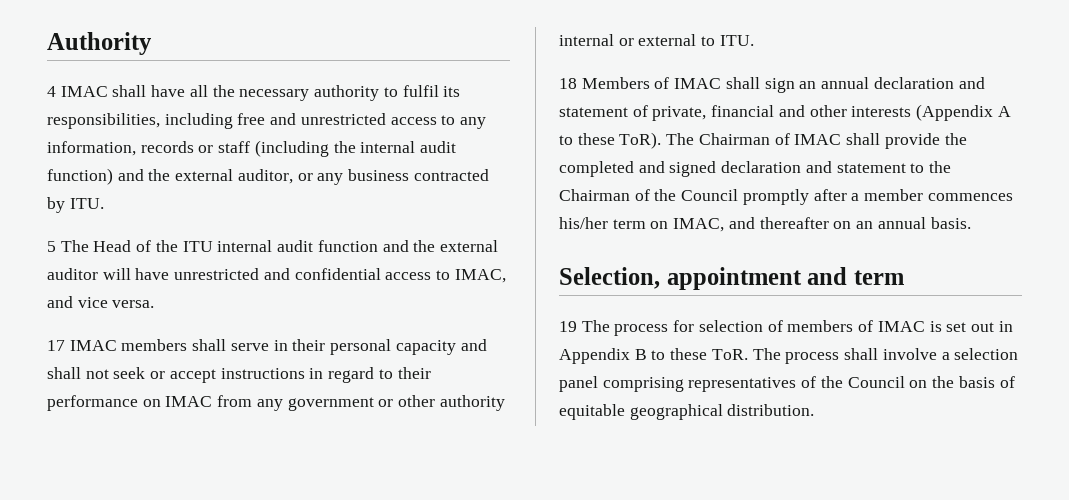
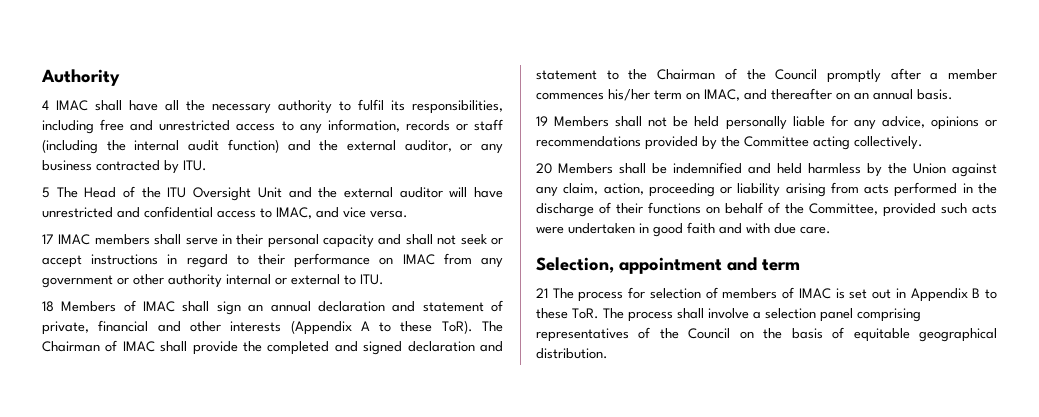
[217,240,378,252] internal audit function -> [193,187,282,201] Oversight Unit
(971, 223) none -> [536,115,997,130] [536,136,923,150] [536,162,997,177] [536,182,997,197] [536,202,997,217] [536,222,831,237] // 19 Members shall not be held personally liable for any advice, opinions or recommendations provided by the Committee acting collectively. // 20 Members shall be indemnified and held harmless by the Union against any claim, action, proceeding or liability arising from acts performed in the discharge of their functions on behalf of the Committee, provided such acts were undertaken in good faith and with due care.
[559,321,577,332] 19 -> [536,288,548,298] 21

